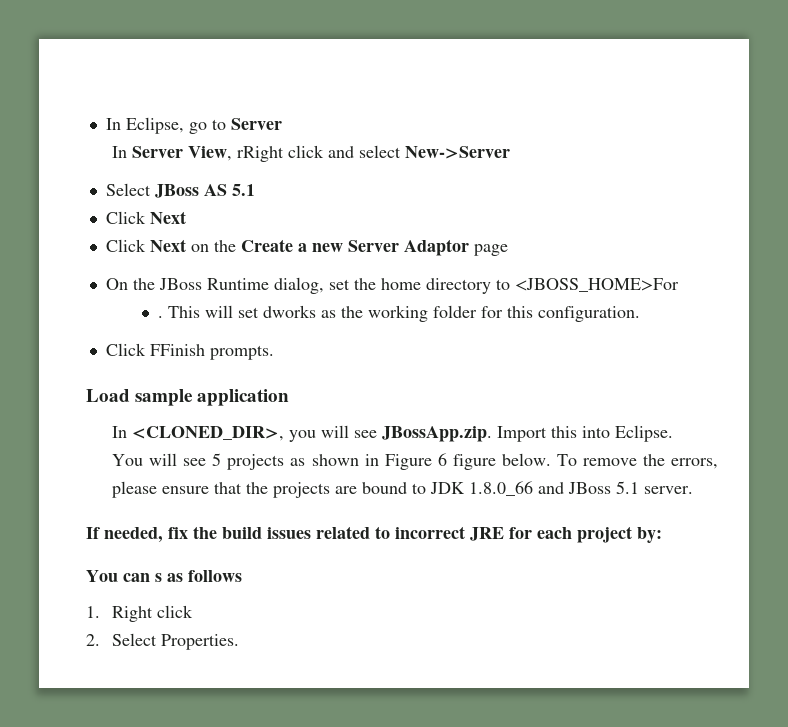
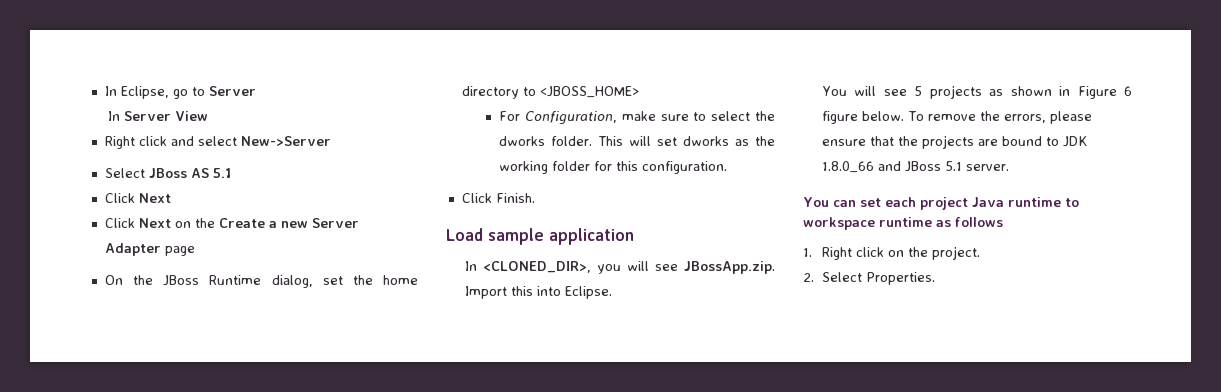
[188,146,285,162] View, rRight -> [174,111,208,121] [104,136,135,149] View // Right
[403,239,469,256] Adaptor -> [104,243,161,256] Adapter
[514,278,679,292] [158,316,164,318] <JBOSS_HOME>For // . -> [539,86,639,98] [499,111,775,125] [499,136,593,146] <JBOSS_HOME> // For Configuration, make sure to select the dworks folder.
[149,344,274,360] FFinish prompts. -> [495,193,535,203] Finish.
[86,526,662,543] [86,570,162,582] If needed, fix the build issues related to incorrect JRE for each project by: // You can s -> [803,197,1079,210] [803,217,932,230] You can set each project Java runtime to workspace runtime
(194, 611) none -> [887,246,980,260] on the project.

